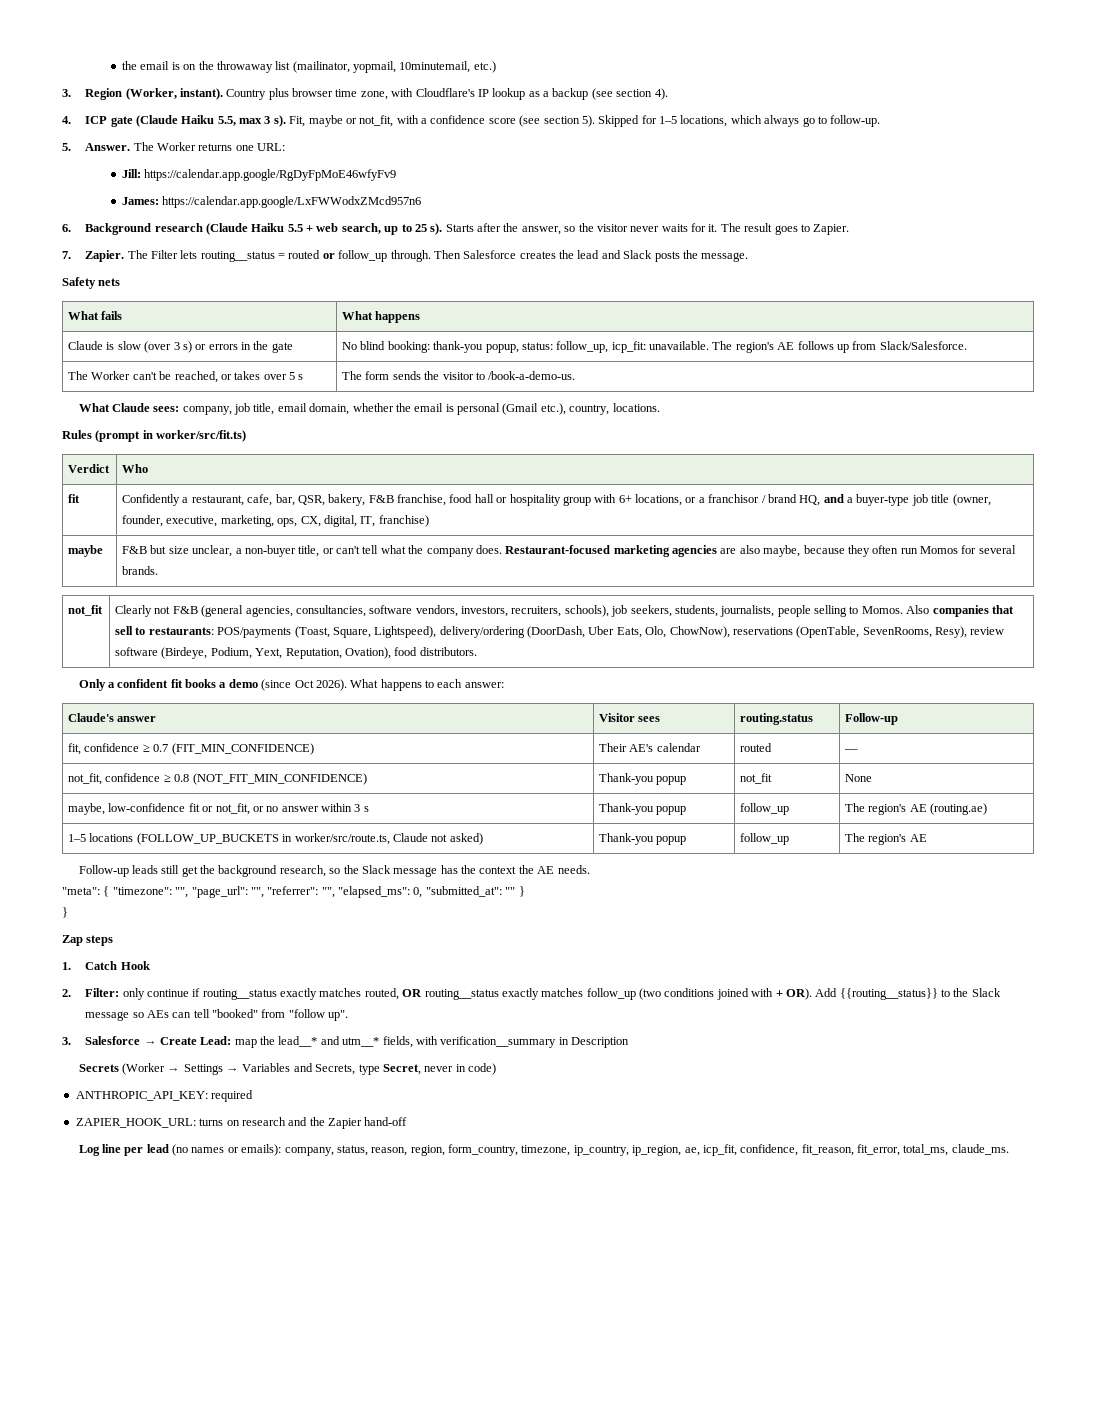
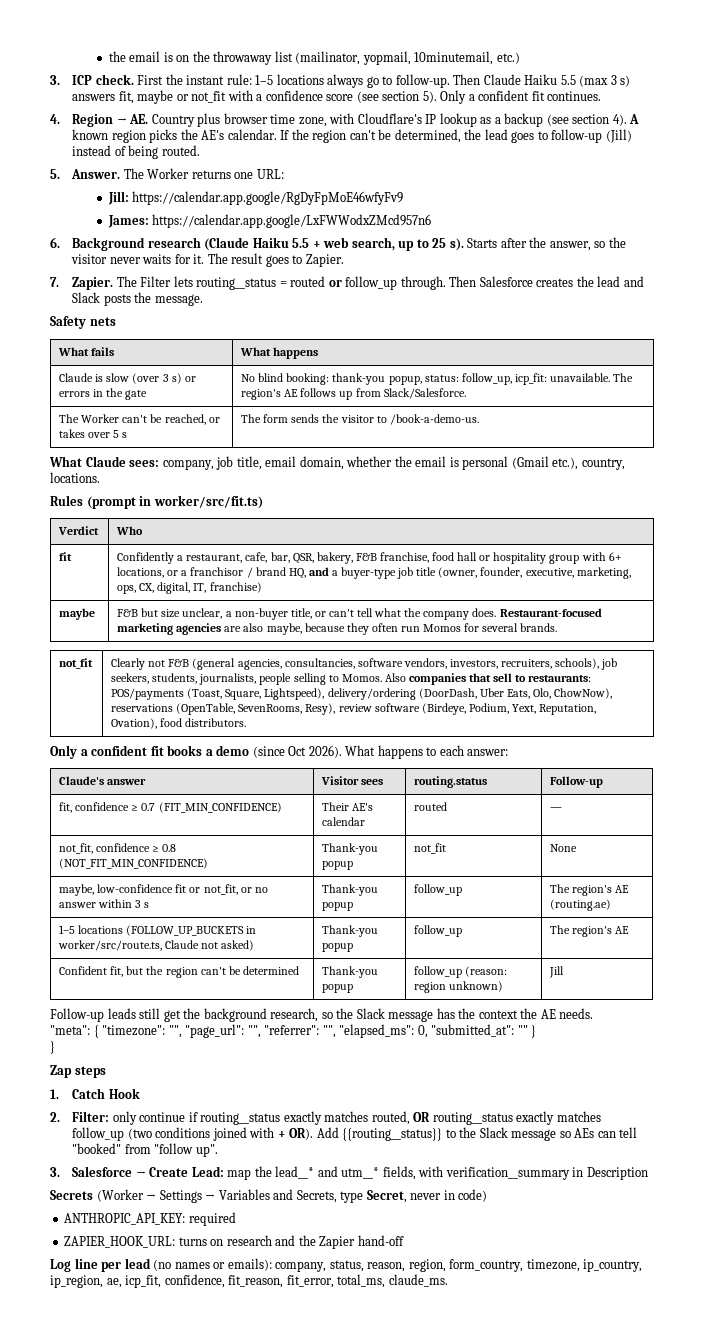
[85,88,223,100] Region (Worker, instant). -> [72,74,631,88] [72,90,602,104] [50,114,149,127] ICP check. First the instant rule: 1–5 locations always go to follow-up. Then Claude Haiku 5.5 (max 3 s) answers fit, maybe or not_fit with a confidence score (see section 5). Only a confident fit continues. // 4. Region → AE.
[62,115,881,127] // 4. ICP gate (Claude Haiku 5.5, max 3 s). Fit, maybe or not_fit, with a confidence score (see section 5). Skipped for 1–5 locations, which always go to follow-up. -> [629,114,640,124] [72,129,632,143] [72,145,200,159] A known region picks the AE's calendar. If the region can't be determined, the lead goes to follow-up (Jill) instead of being routed.
(927, 838) none -> [59,966,299,978] [322,966,379,978] [322,984,354,993] [414,966,508,978] [414,981,504,993] [549,966,565,978] // Confident fit, but the region can't be determined | Thank-you popup | follow_up (reason: region unknown) | Jill

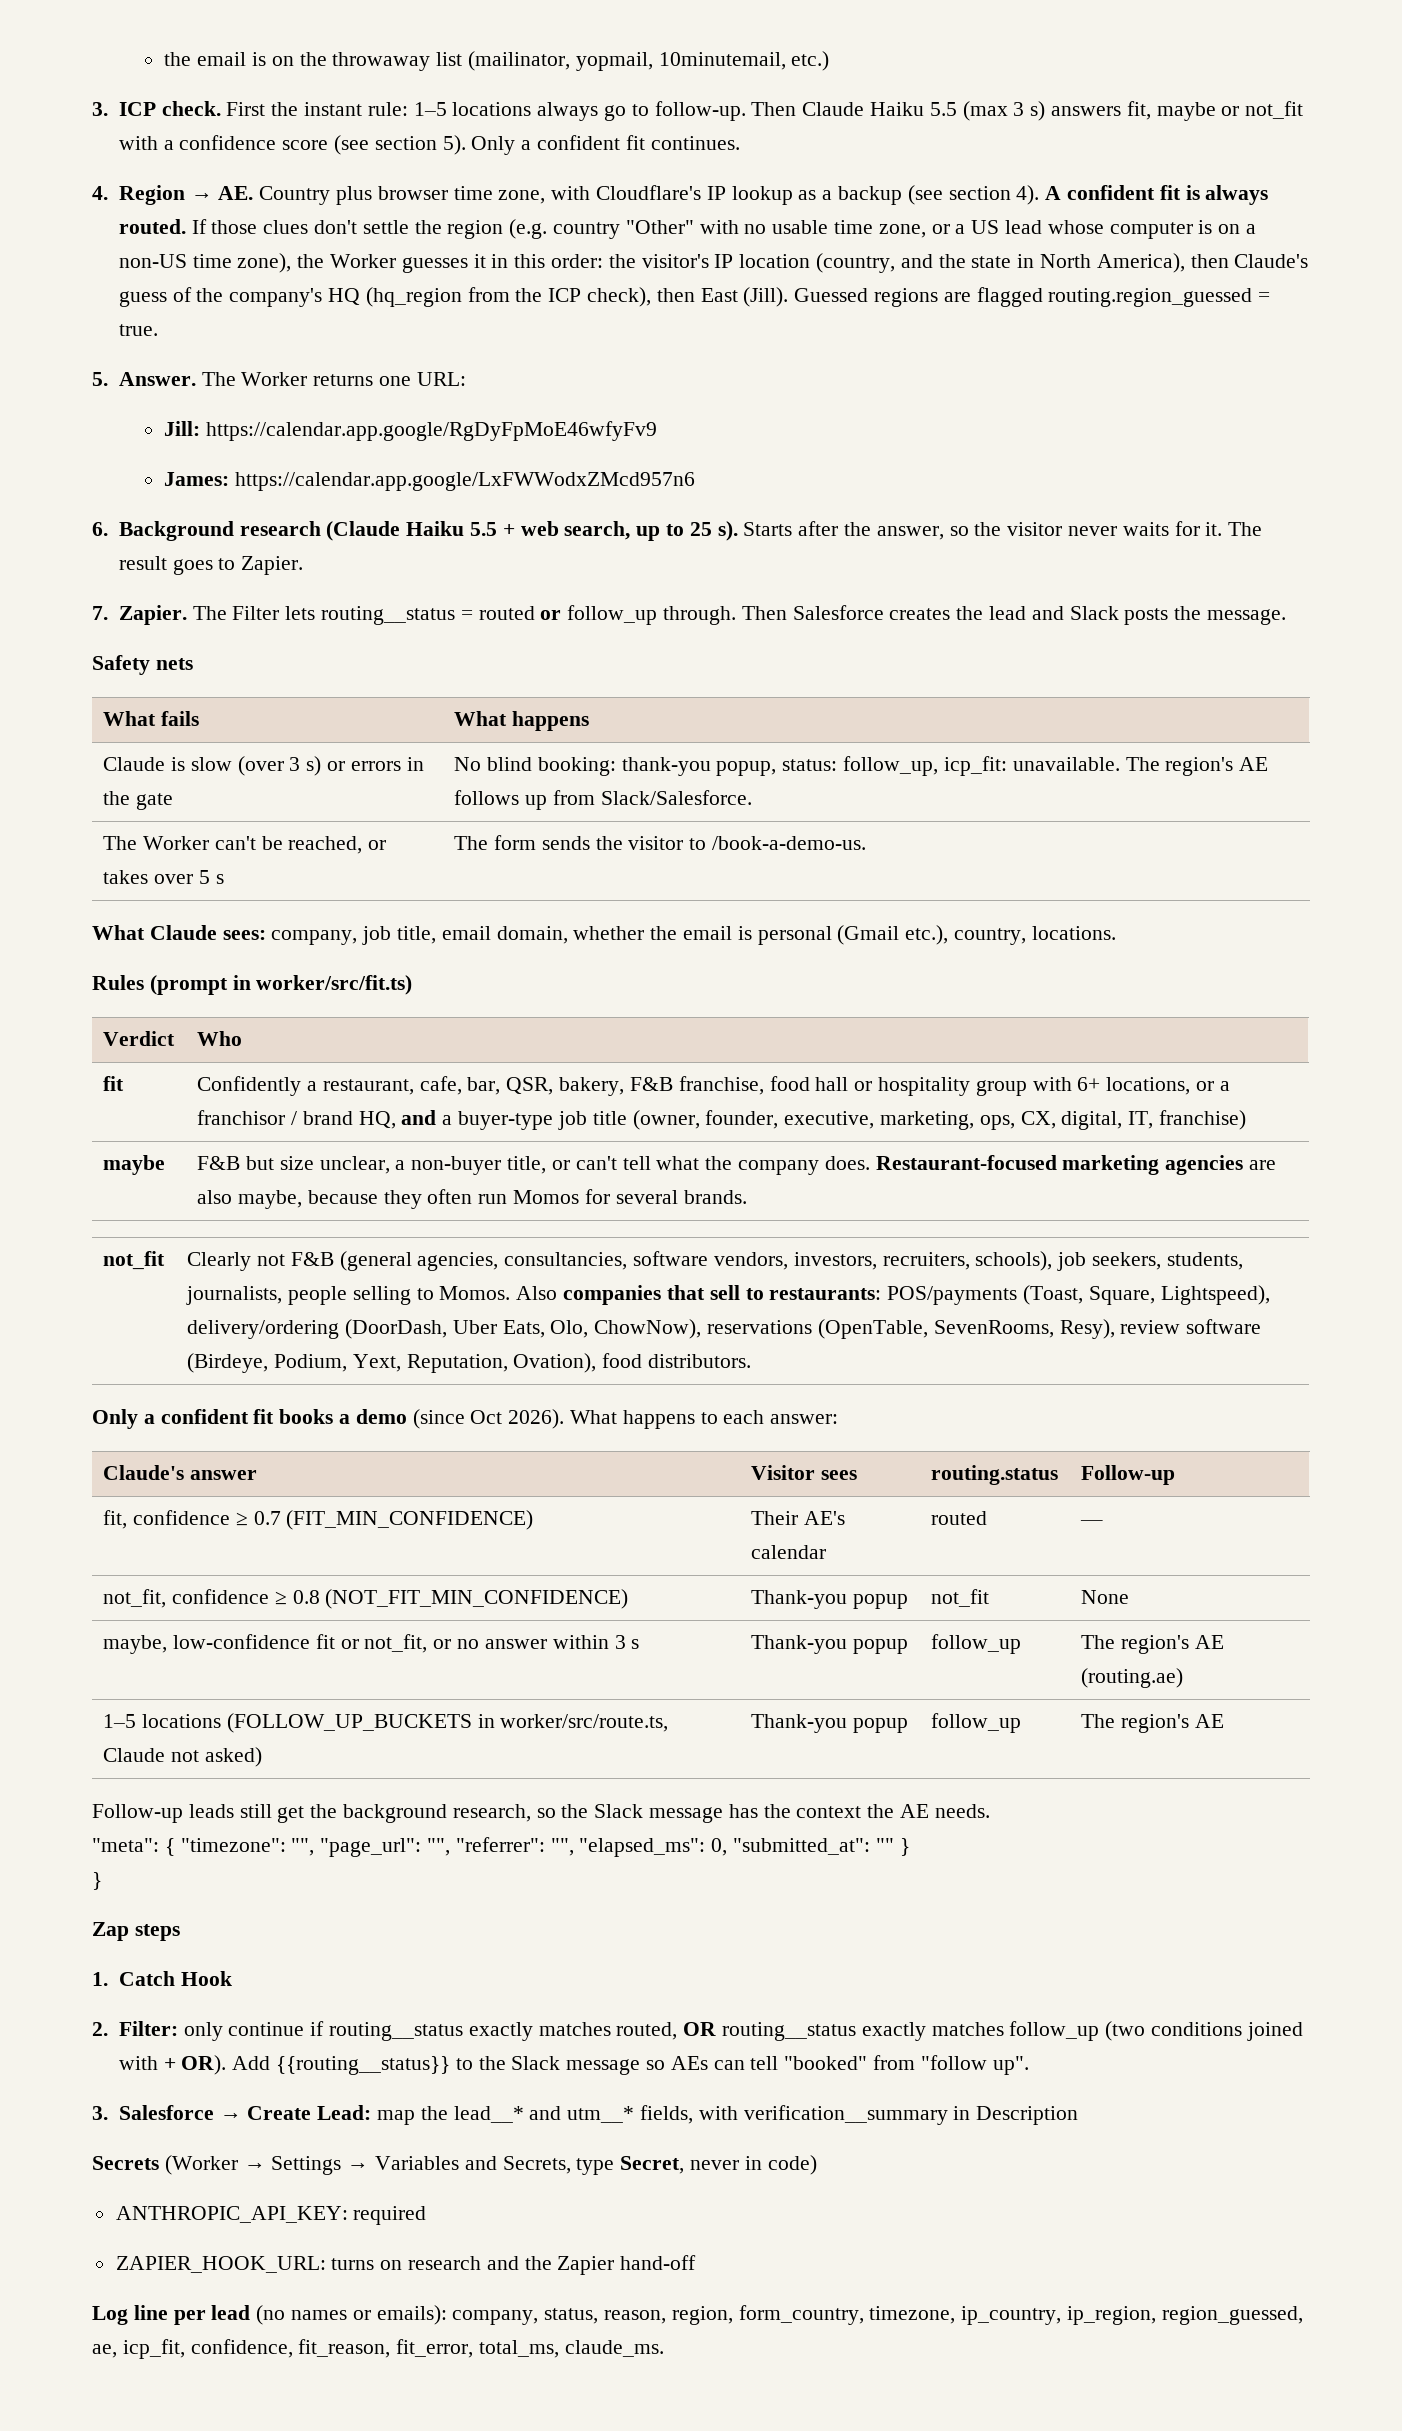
[72,129,632,143] [72,145,200,159] known region picks the AE's calendar. If the region can't be determined, the lead goes to follow-up (Jill) instead of being routed. -> [1067,185,1269,205] [118,219,1257,239] [118,253,1309,273] [118,287,1271,307] [118,324,158,336] confident fit is always routed. If those clues don't settle the region (e.g. country "Other" with no usable time zone, or a US lead whose computer is on a non-US time zone), the Worker guesses it in this order: the visitor's IP location (country, and the state in North America), then Claude's guess of the company's HQ (hq_region from the ICP check), then East (Jill). Guessed regions are flagged routing.region_guessed = true.
[59,966,299,978] [322,966,379,978] [322,984,354,993] [414,966,508,978] [414,981,504,993] [549,966,565,978] // Confident fit, but the region can't be determined | Thank-you popup | follow_up (reason: region unknown) | Jill -> (1224, 1721) none
(103, 1281) none -> [1161,2306,1303,2325] region_guessed,

